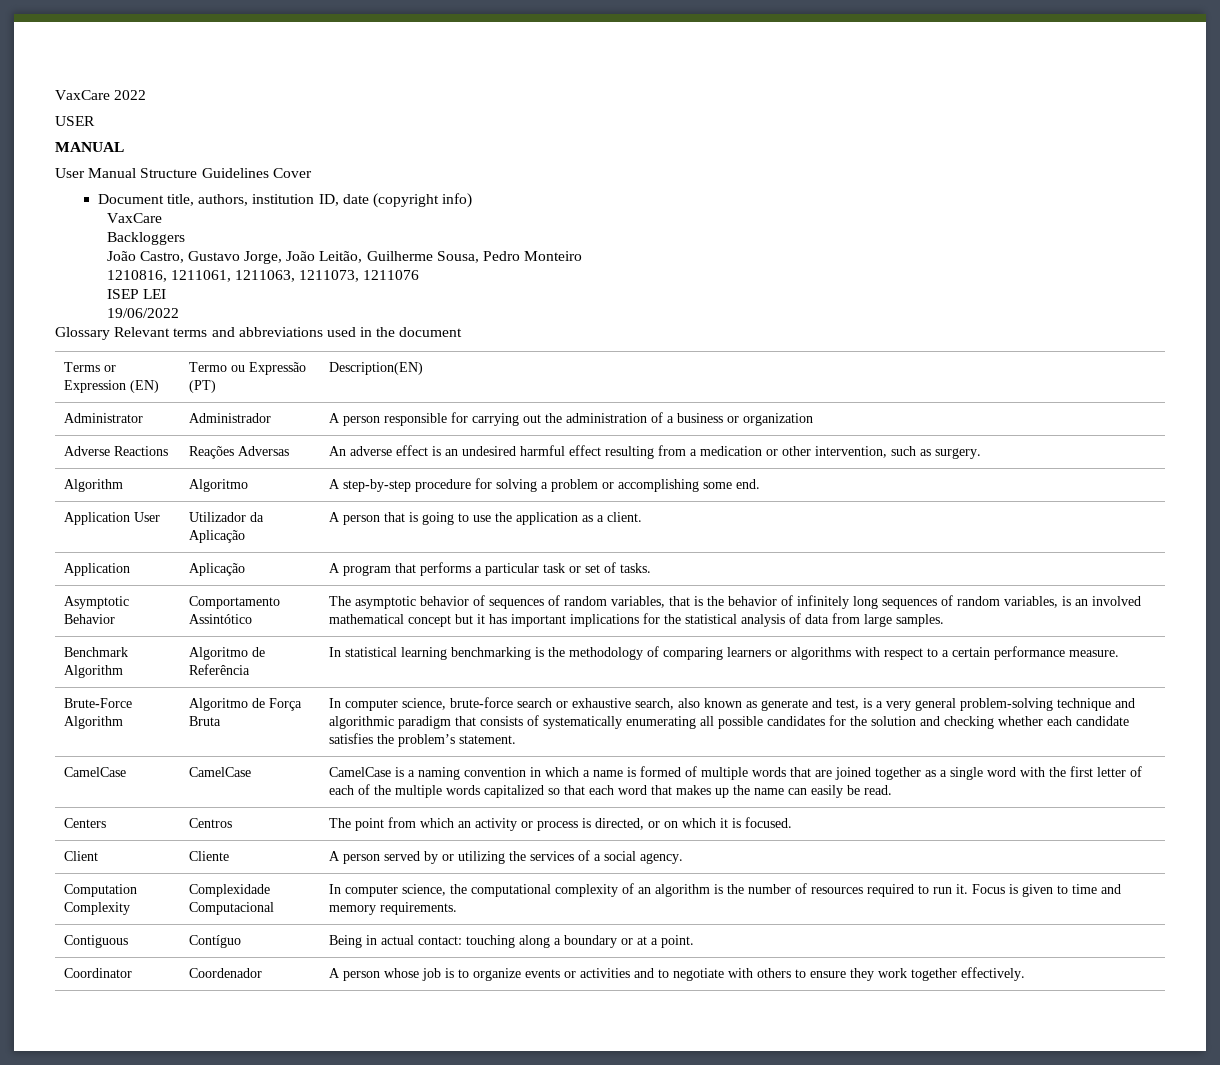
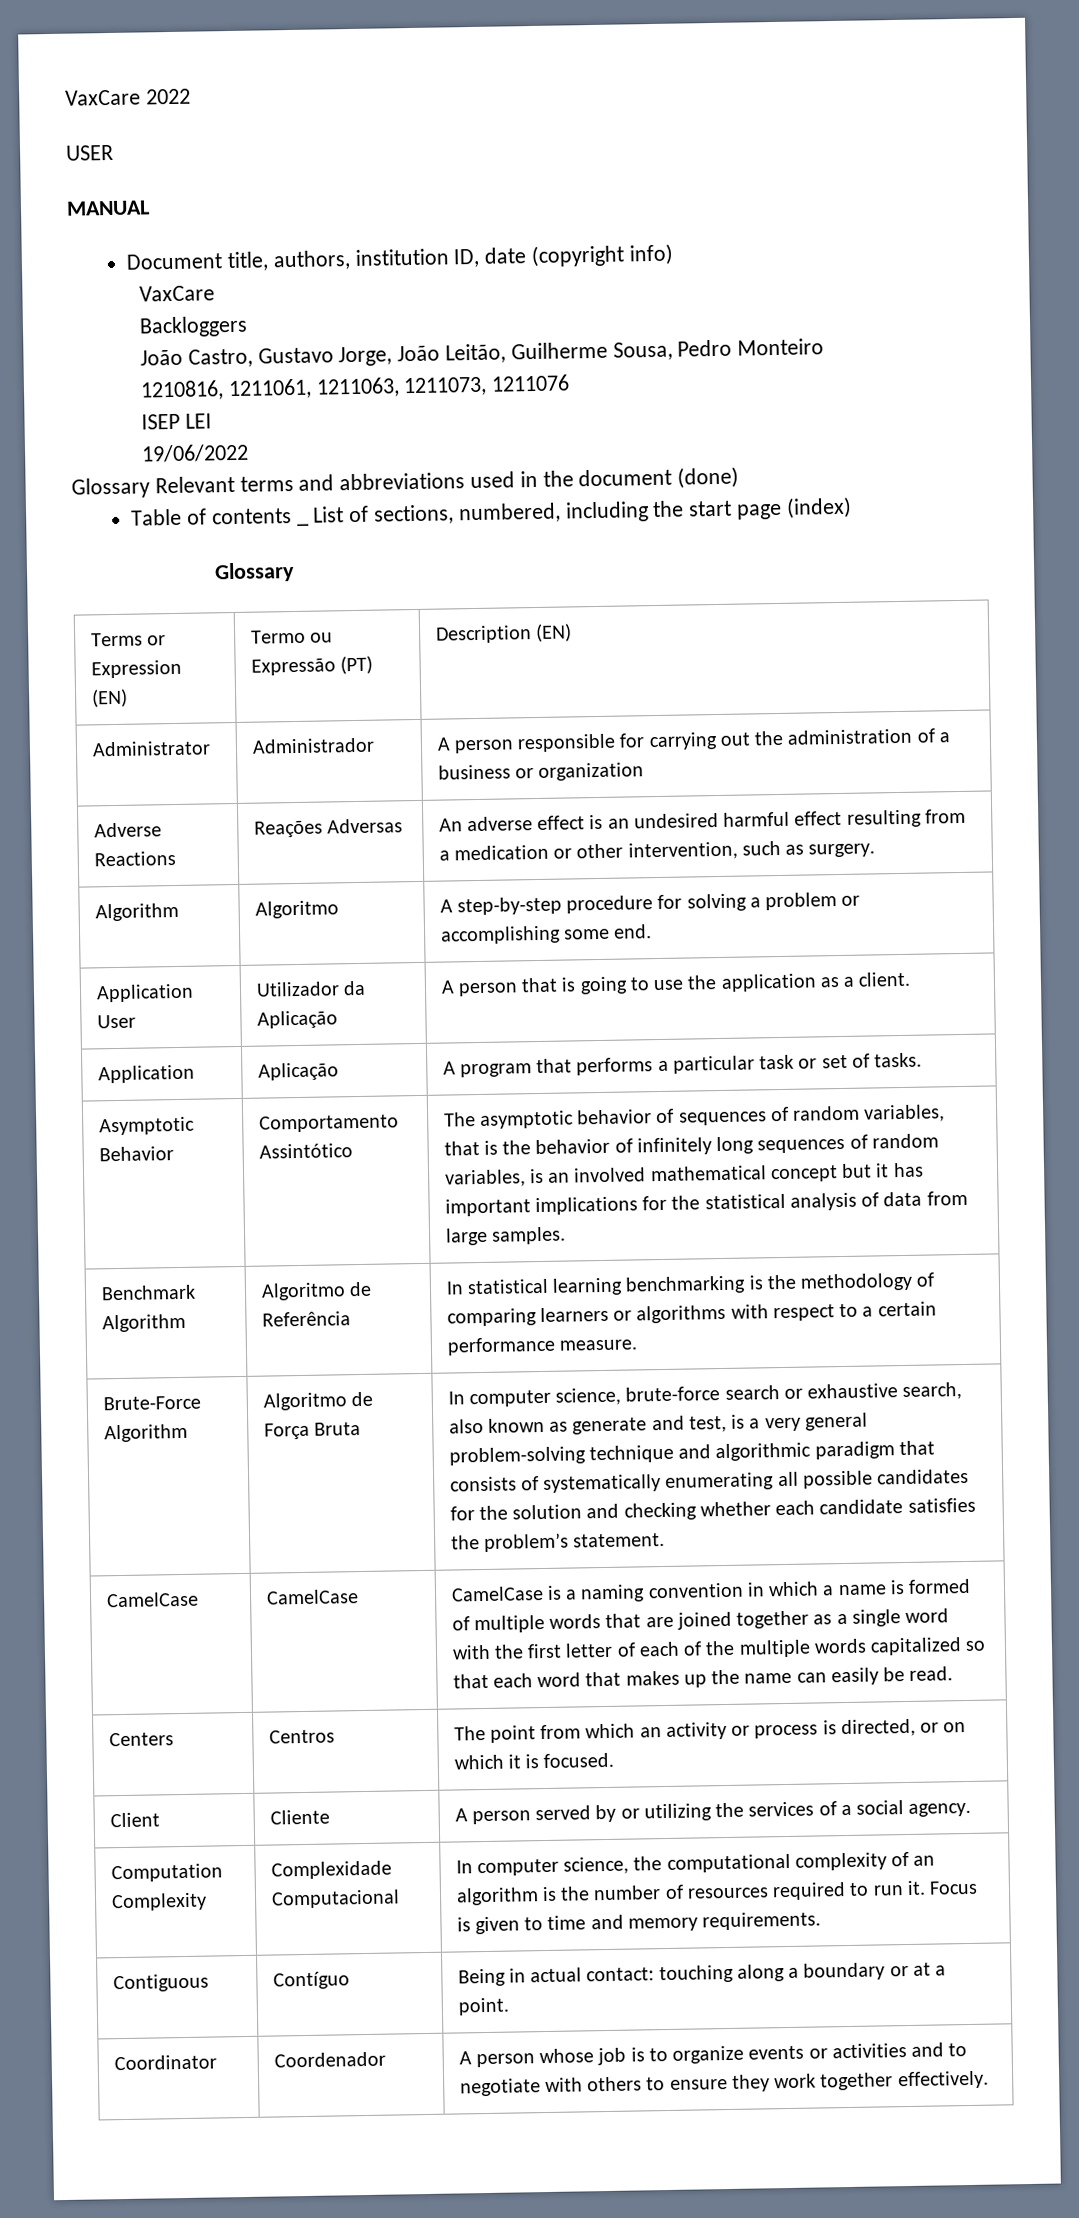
[55,168,312,178] // User Manual Structure Guidelines Cover -> (150, 208) none
(463, 332) none -> [677,466,740,489] [131,496,852,526] [213,561,295,583] (done) // Table of contents _ List of sections, numbered, including the start page (index) // Glossary
[328,362,423,375] Description(EN) -> [434,623,572,644] Description (EN)

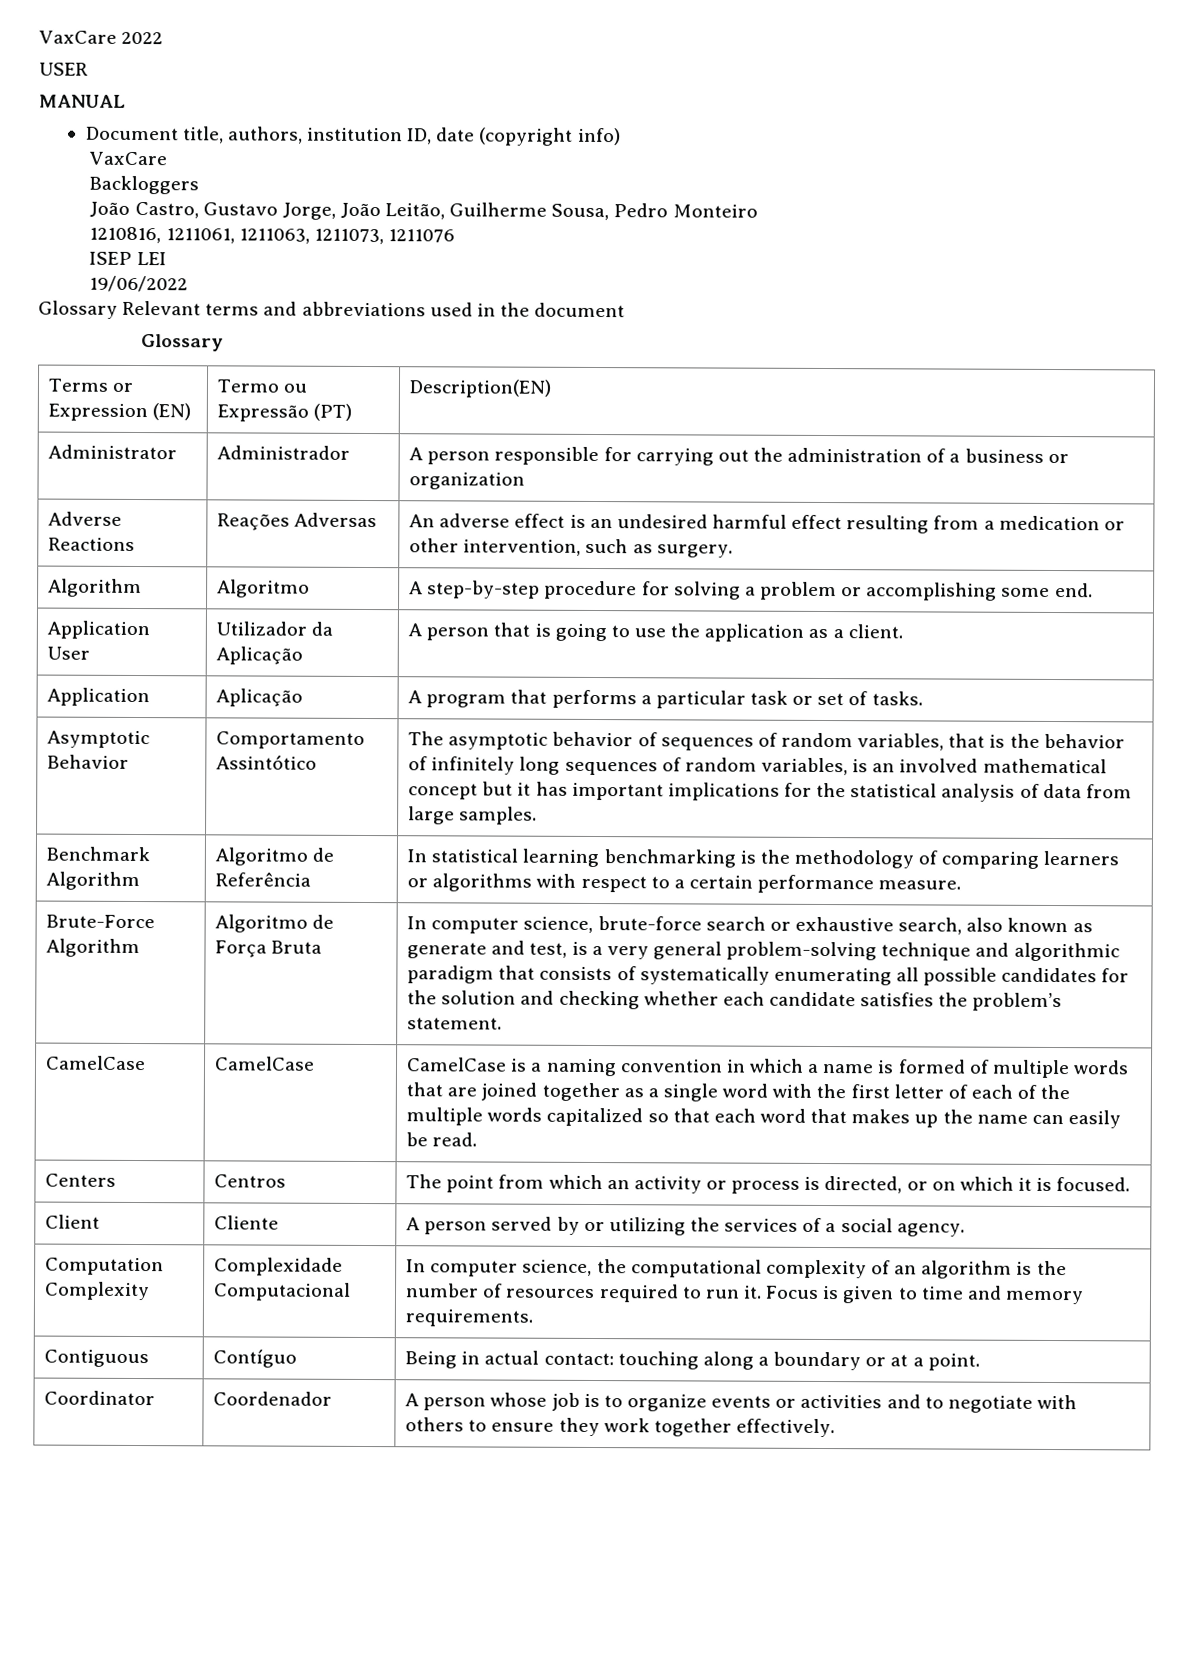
[677,466,740,489] [131,496,852,526] (done) // Table of contents _ List of sections, numbered, including the start page (index) -> (626, 310) none
[434,623,572,644] Description (EN) -> [409,379,552,398] Description(EN)

